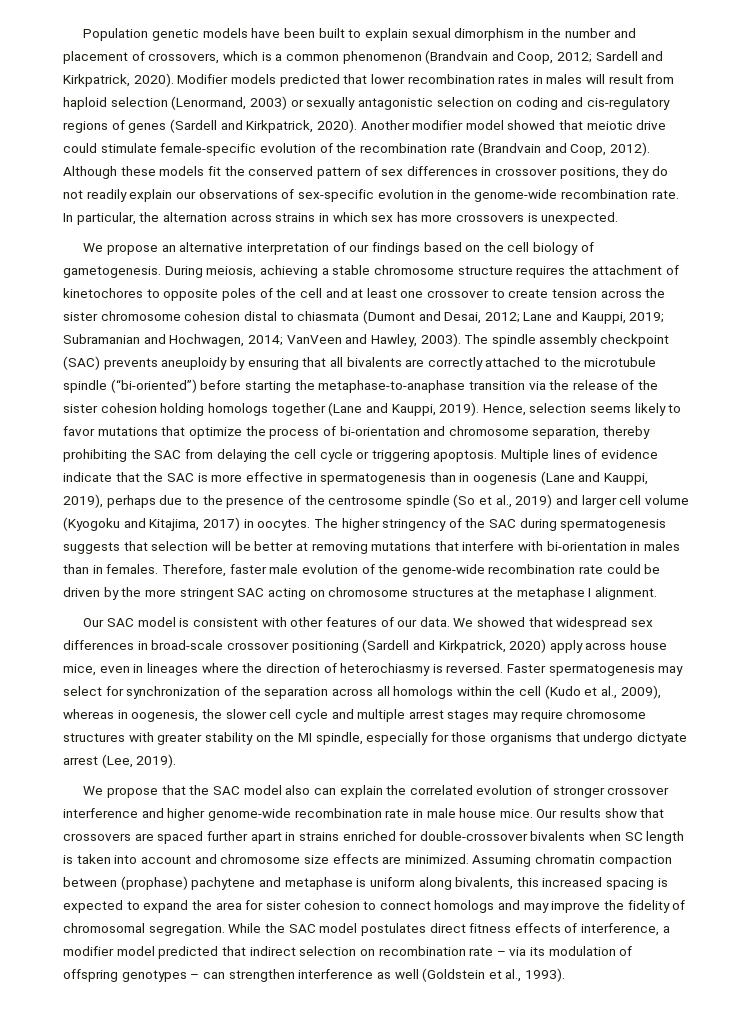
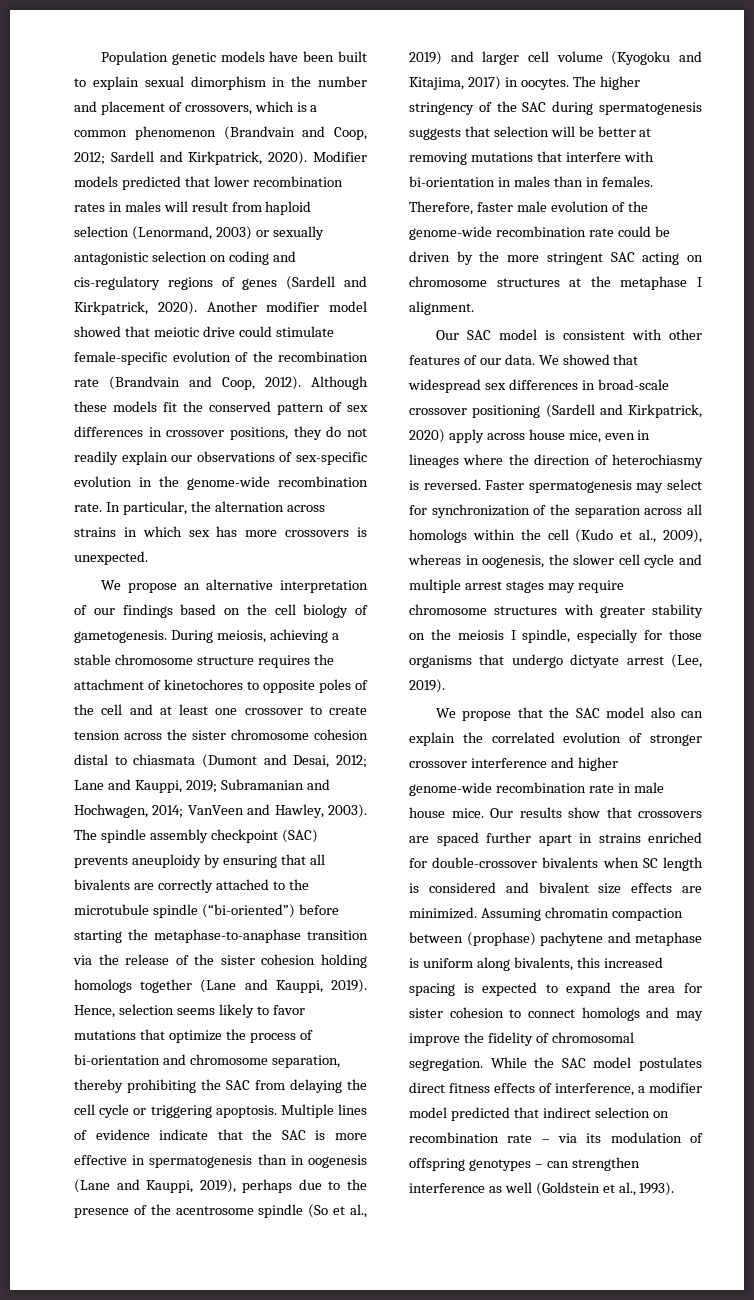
[328,496,403,505] centrosome -> [175,1206,254,1215] acentrosome
[297,733,312,742] MI -> [457,630,516,640] meiosis I
[76,854,301,864] taken into account and chromosome -> [428,882,589,893] considered and bivalent

